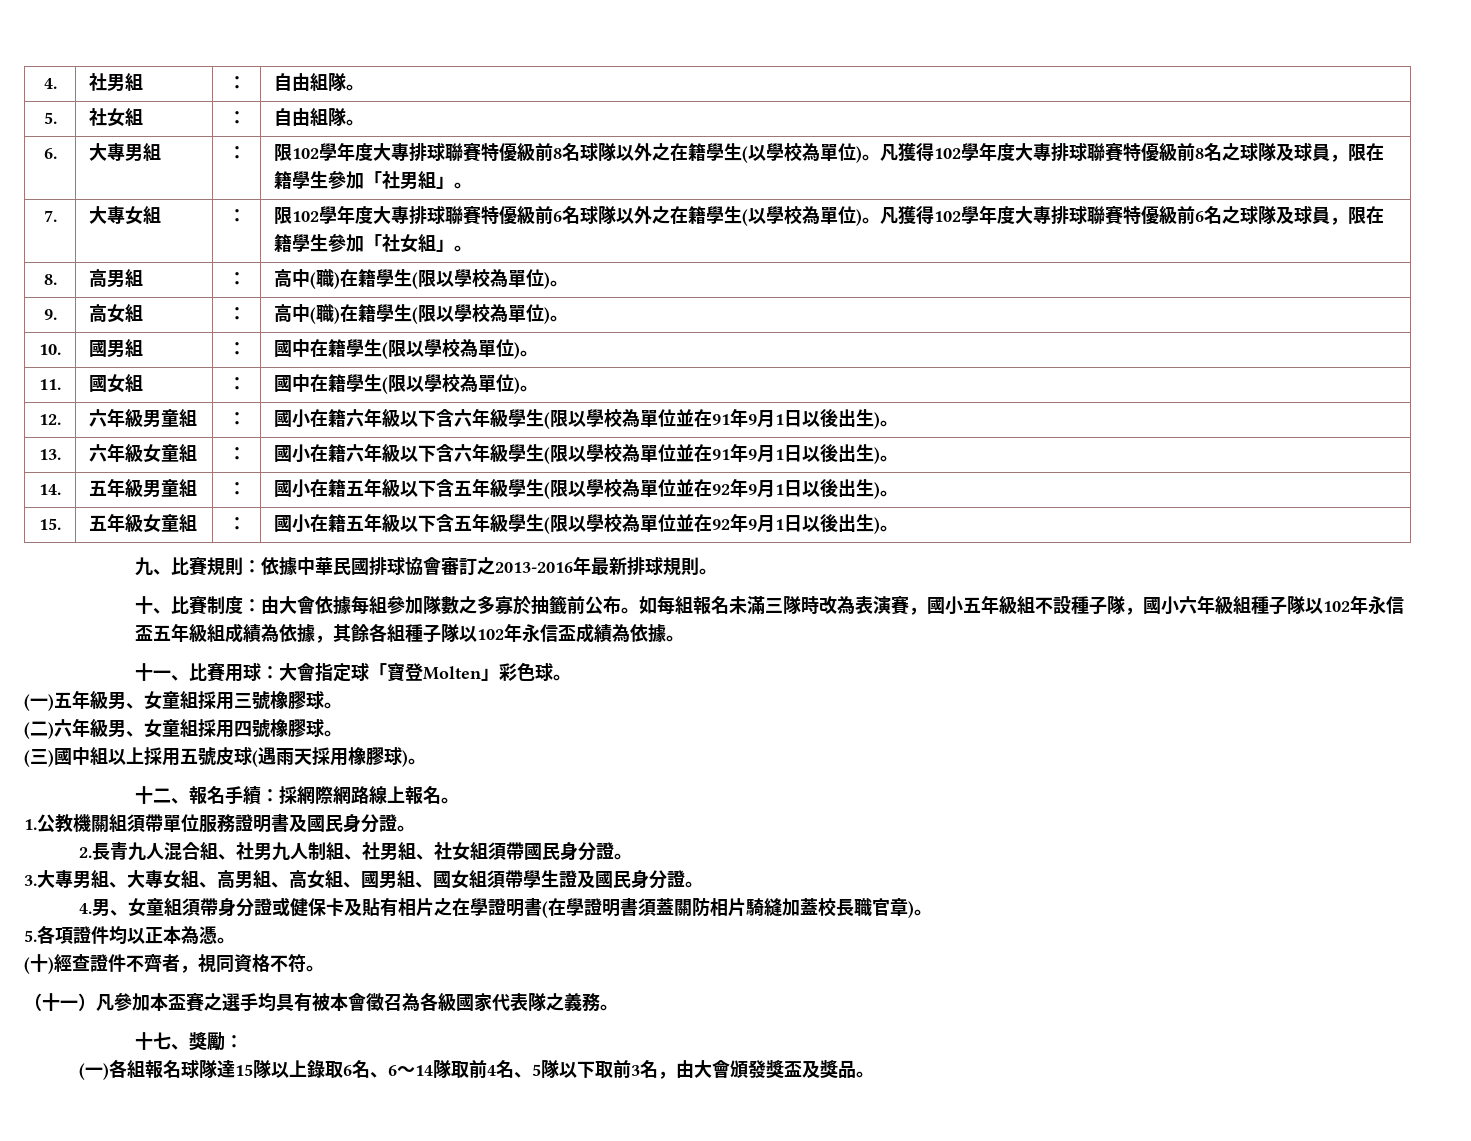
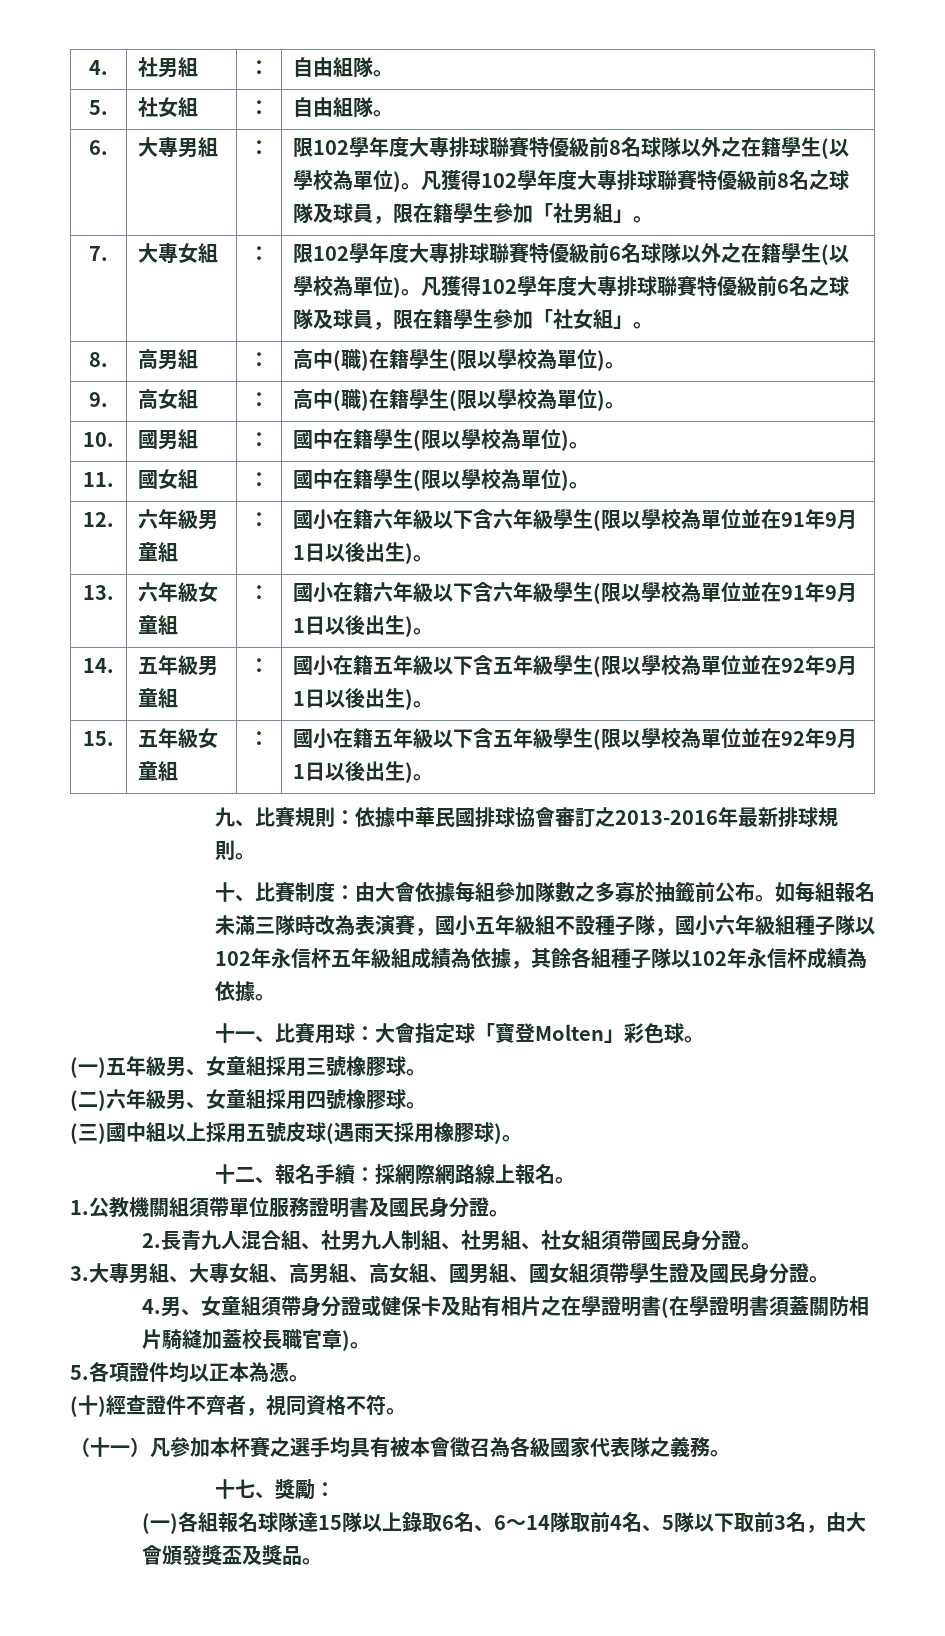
[134,625,153,641] 盃 -> [310,948,331,968] 杯
[557,625,576,641] 盃 -> [786,948,807,968] 杯
[168,994,186,1010] 盃 -> [230,1437,250,1457] 杯

